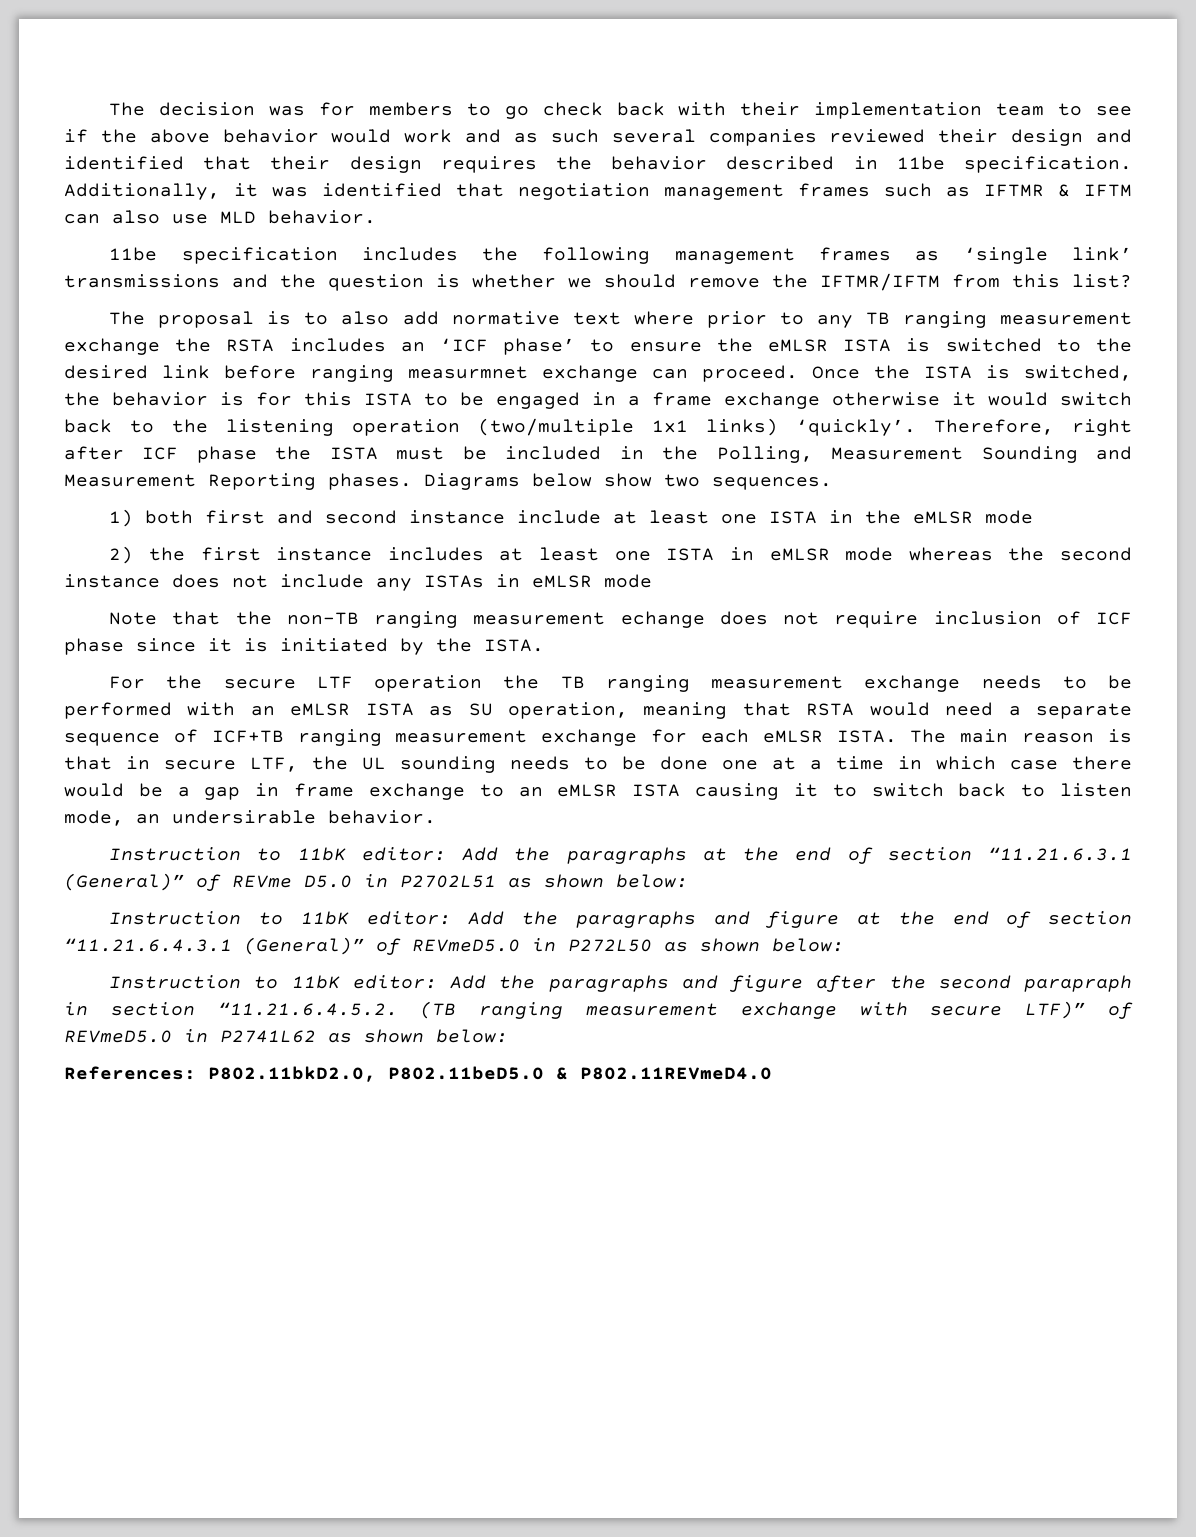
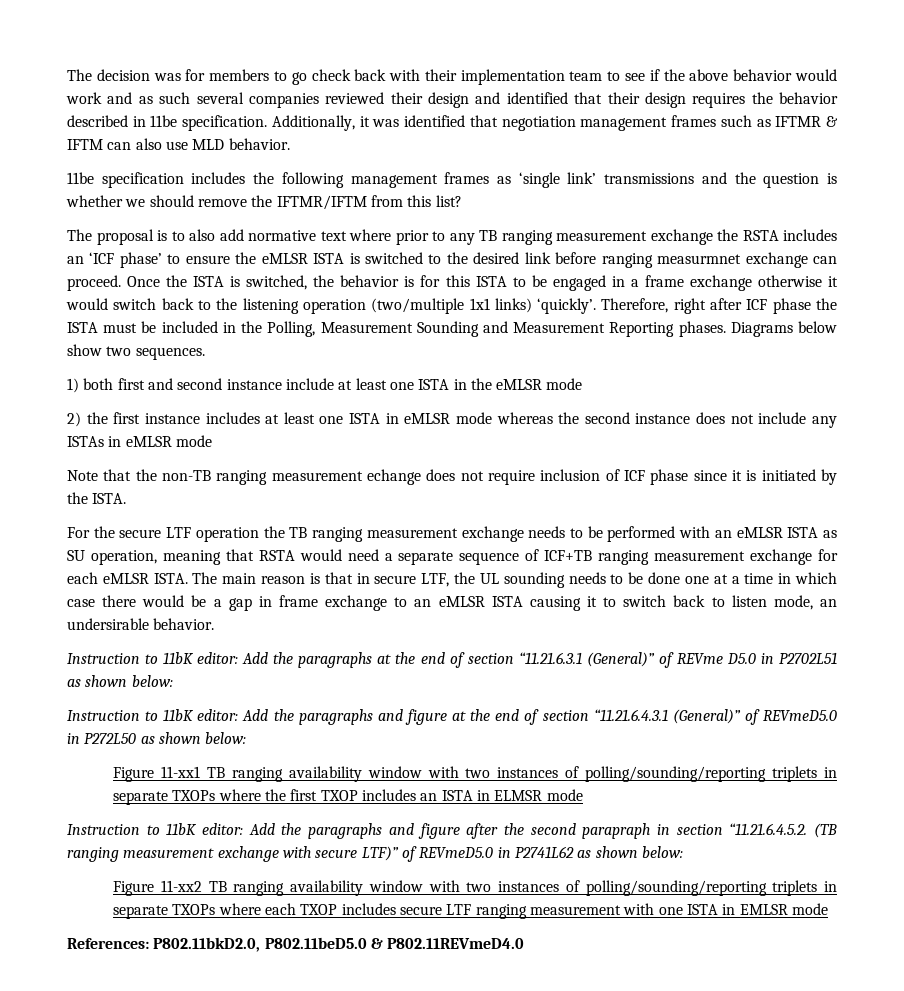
(844, 945) none -> [113,766,837,782] [113,789,583,805] // Figure 11-xx1 TB ranging availability window with two instances of polling/sounding/reporting triplets in separate TXOPs where the first TXOP includes an ISTA in ELMSR mode
(508, 1036) none -> [113,880,837,896] [113,903,828,919] // Figure 11-xx2 TB ranging availability window with two instances of polling/sounding/reporting triplets in separate TXOPs where each TXOP includes secure LTF ranging measurement with one ISTA in EMLSR mode

